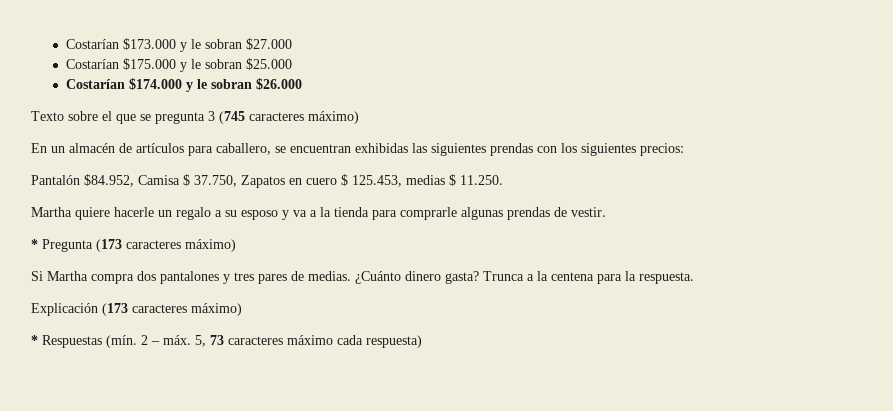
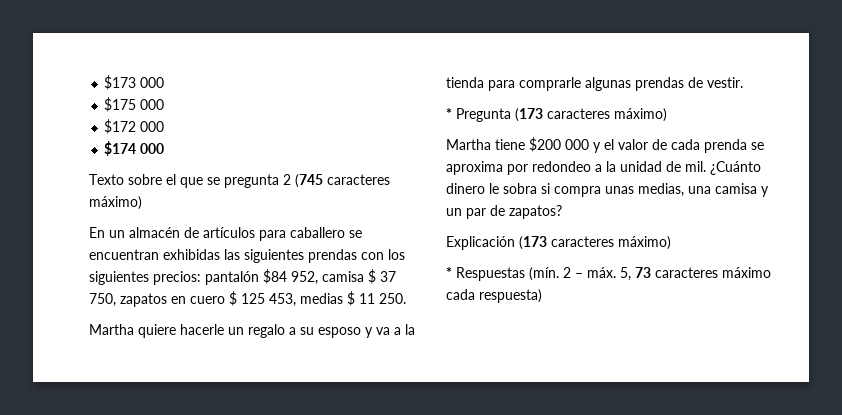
[65,38,292,52] [65,58,292,72] [65,78,302,92] Costarían $173.000 y le sobran $27.000 // Costarían $175.000 y le sobran $25.000 // Costarían $174.000 y le sobran $26.000 -> [104,75,165,90] [104,97,165,112] [104,119,165,134] [104,141,165,156] $173 000 // $175 000 // $172 000 // $174 000
[208,111,215,121] 3 -> [283,174,291,185] 2
[216,143,271,155] caballero, -> [290,227,345,238] caballero
[31,174,503,188] // Pantalón $84.952, Camisa $ 37.750, Zapatos en cuero $ 125.453, medias $ 11.250. -> [205,269,396,285] [89,291,406,307] pantalón $84 952, camisa $ 37 750, zapatos en cuero $ 125 453, medias $ 11 250.
[31,271,694,284] Si Martha compra dos pantalones y tres pares de medias. ¿Cuánto dinero gasta? Trunca a la centena para la respuesta. -> [446,137,764,153] [446,161,761,175] [446,183,769,197] [446,205,562,219] Martha tiene $200 000 y el valor de cada prenda se aproxima por redondeo a la unidad de mil. ¿Cuánto dinero le sobra si compra unas medias, una camisa y un par de zapatos?

